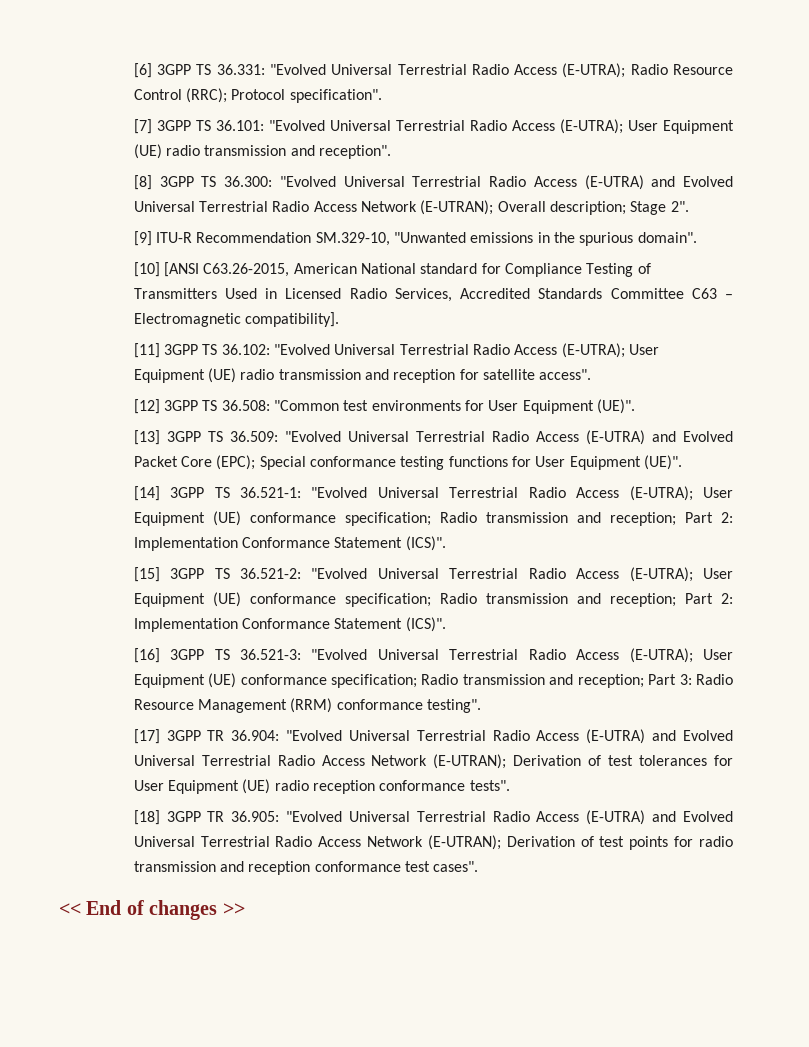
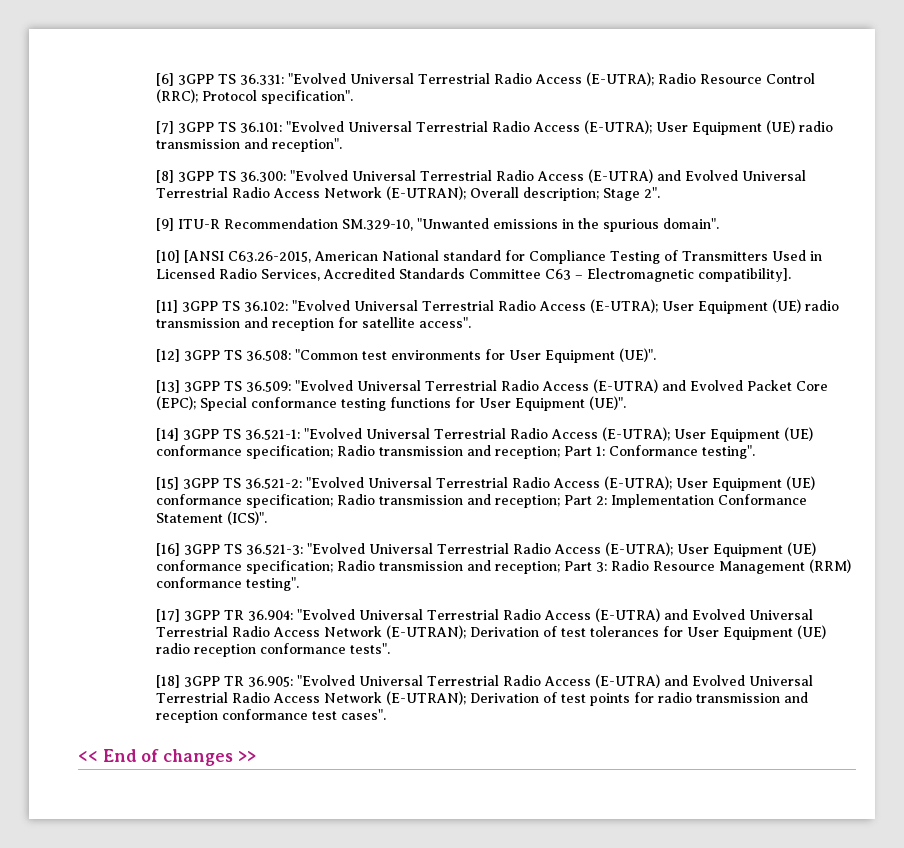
[720,512,733,523] [133,536,446,551] 2: Implementation Conformance Statement (ICS)". -> [595,445,755,459] 1: Conformance testing".

